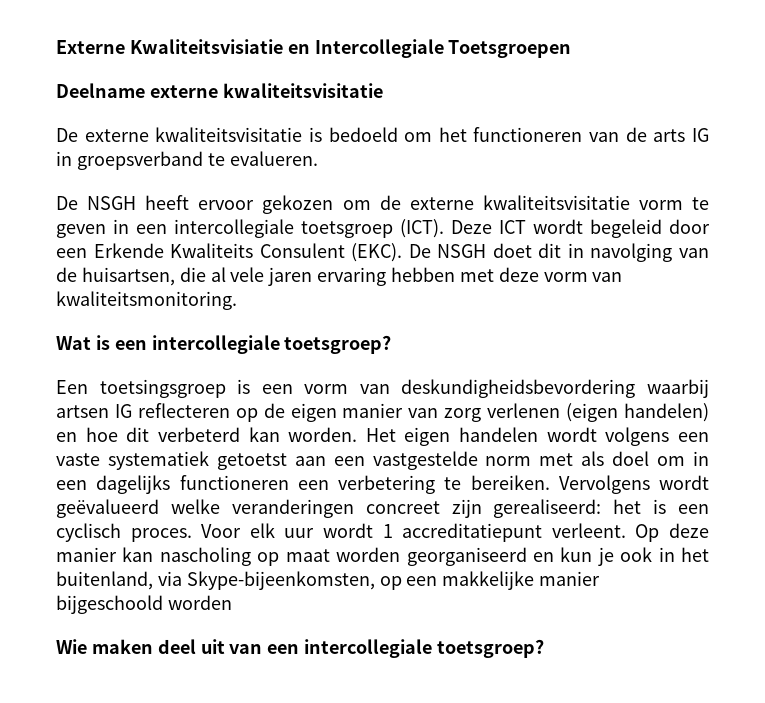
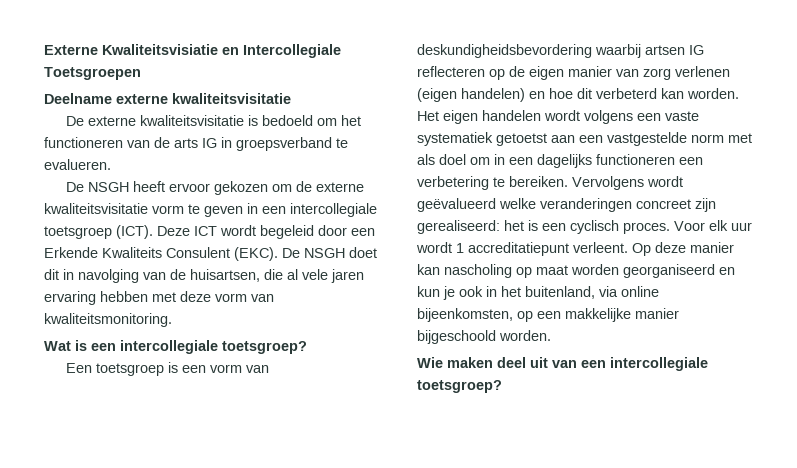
[99,379,226,398] toetsingsgroep -> [96,363,165,376] toetsgroep
[186,571,375,590] Skype-bijeenkomsten, -> [621,286,659,297] [417,308,513,322] online bijeenkomsten,
[167,595,232,610] worden -> [499,330,551,341] worden.

